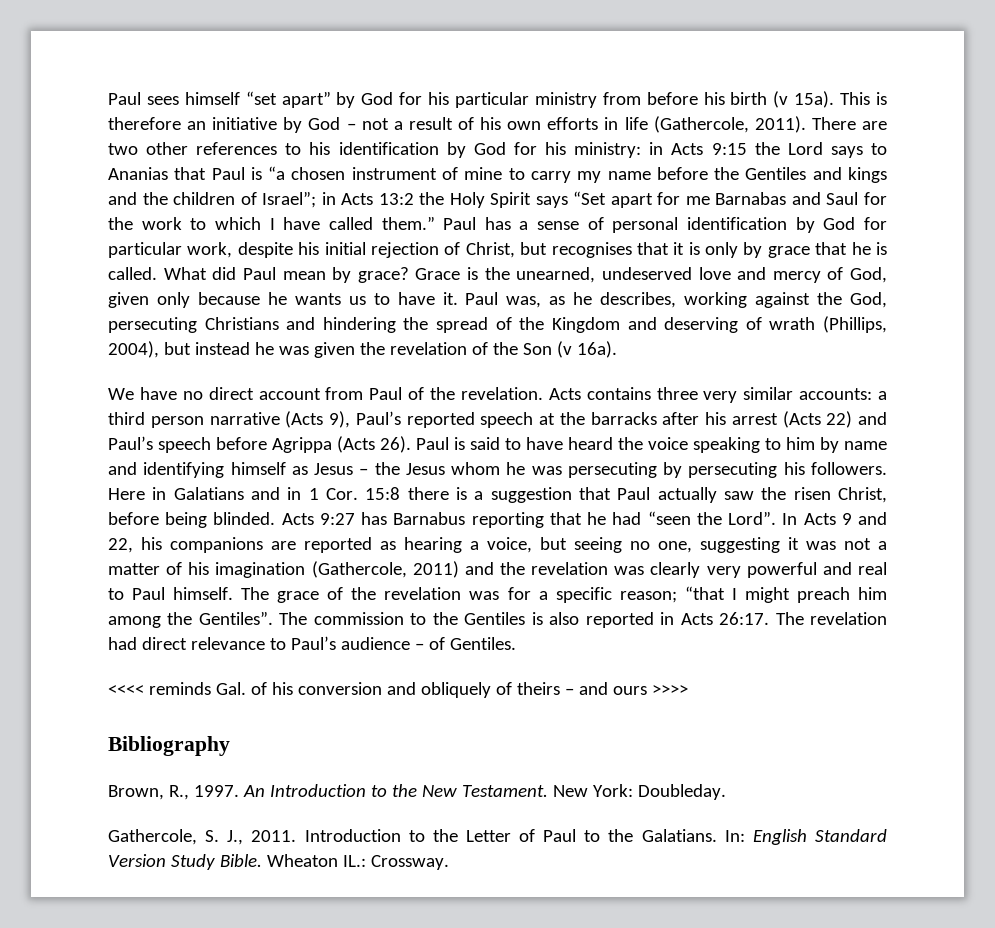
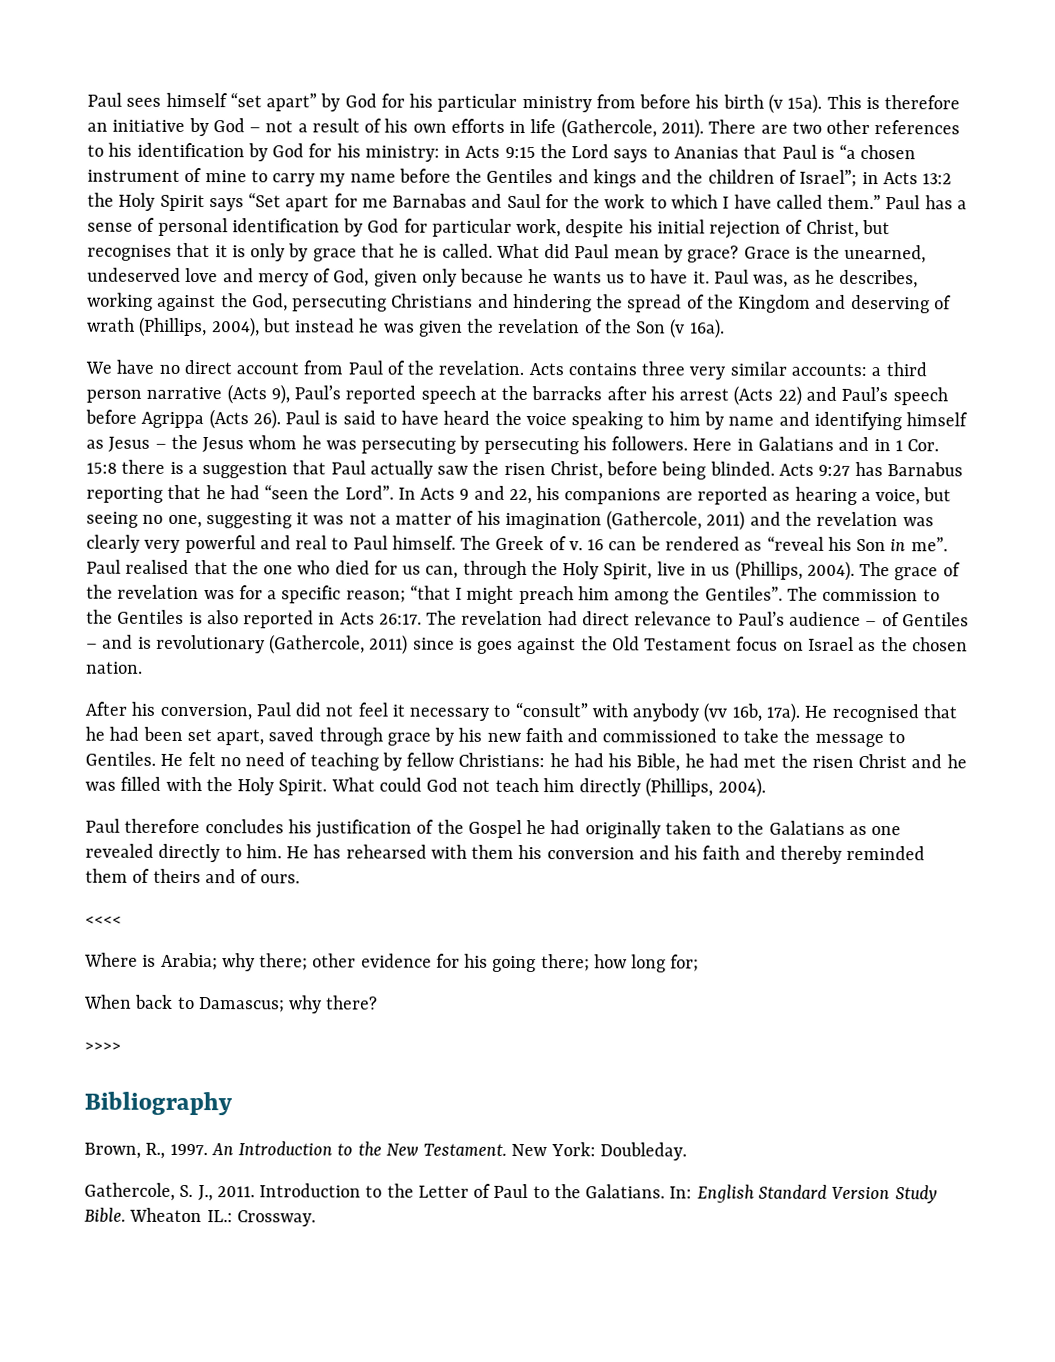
(270, 593) none -> [495,535,948,552] [86,559,891,581] Greek of v. 16 can be rendered as “reveal his Son in me”. Paul realised that the one who died for us can, through the Holy Spirit, live in us (Phillips, 2004). The
[449,637,516,650] [108,682,647,698] Gentiles. // <<<< reminds Gal. of his conversion and obliquely of theirs – and ours -> [901,612,969,627] [86,634,968,655] [86,661,143,674] [85,701,957,723] [85,726,905,748] [85,751,967,772] [85,776,766,798] [85,818,902,839] [85,843,926,864] [85,868,301,884] [85,915,122,925] [84,952,700,973] [84,994,379,1014] Gentiles – and is revolutionary (Gathercole, 2011) since is goes against the Old Testament focus on Israel as the chosen nation. // After his conversion, Paul did not feel it necessary to “consult” with anybody (vv 16b, 17a). He recognised that he had been set apart, saved through grace by his new faith and commissioned to take the message to Gentiles. He felt no need of teaching by fellow Christians: he had his Bible, he had met the risen Christ and he was filled with the Holy Spirit. What could God not teach him directly (Phillips, 2004). // Paul therefore concludes his justification of the Gospel he had originally taken to the Galatians as one revealed directly to him. He has rehearsed with them his conversion and his faith and thereby reminded them of theirs and of ours. // <<<< // Where is Arabia; why there; other evidence for his going there; how long for; // When back to Damascus; why there? //

